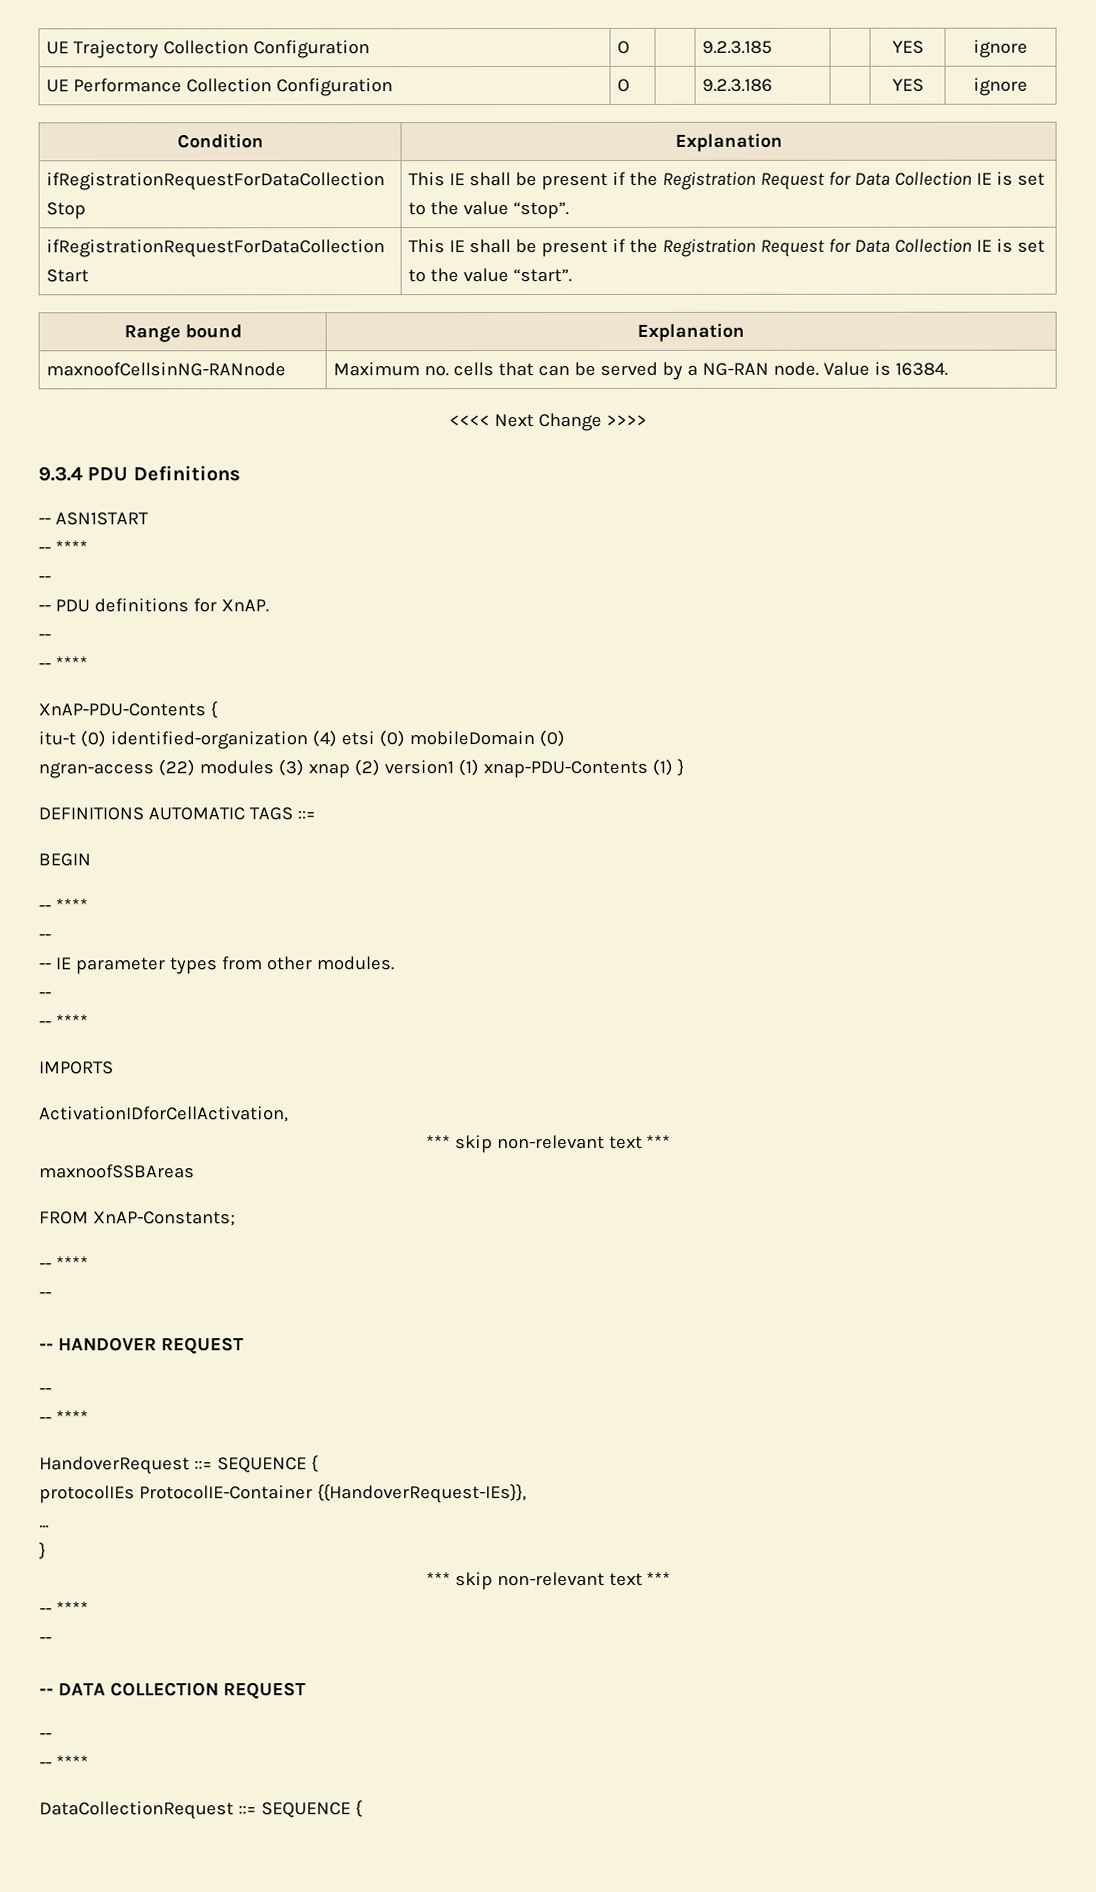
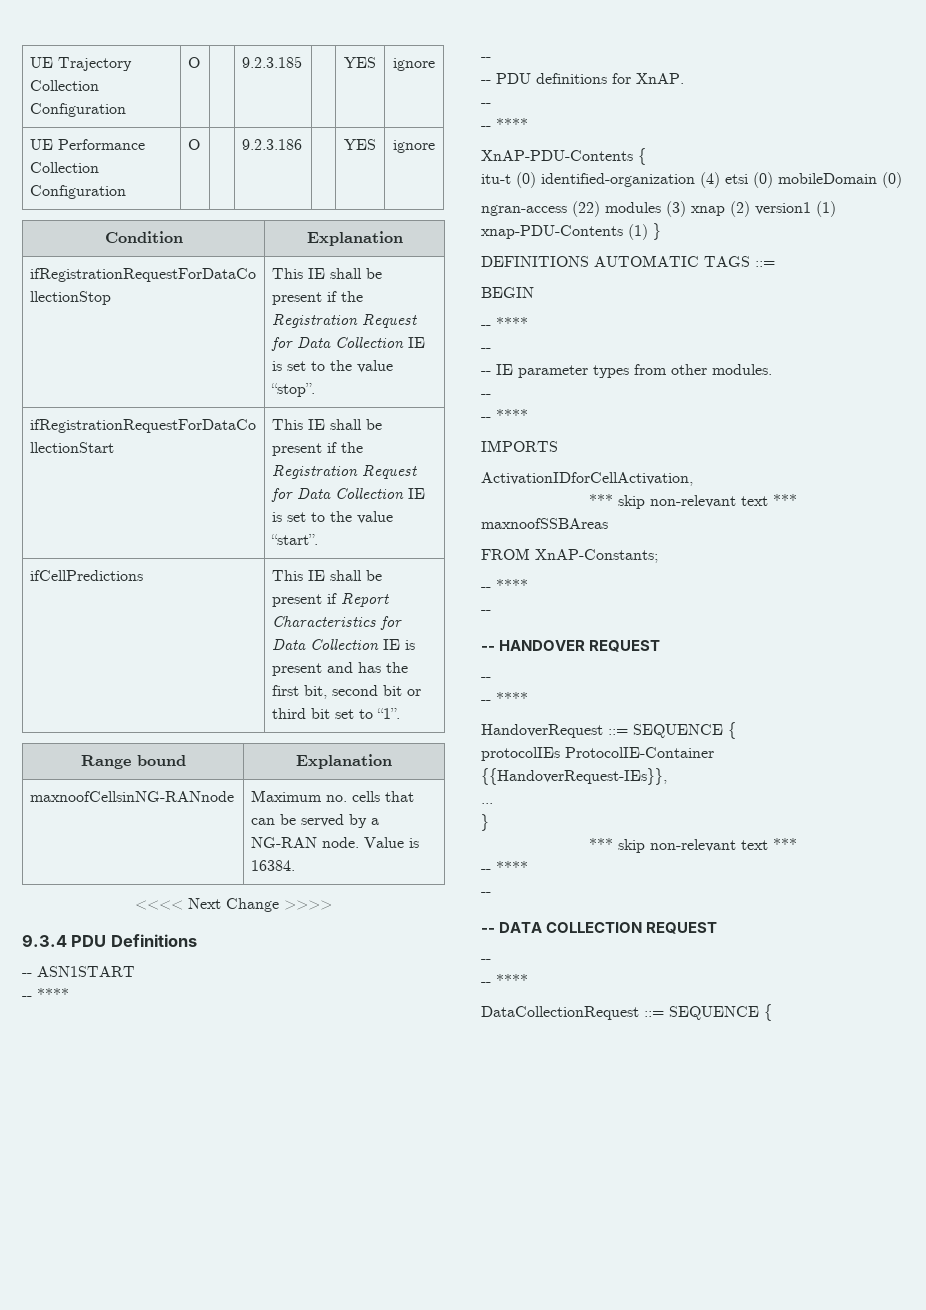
(573, 275) none -> [30,570,144,581] [272,570,383,581] [272,593,390,607] [272,616,403,630] [272,639,416,650] [272,662,409,676] [272,685,422,699] [272,708,401,719] // ifCellPredictions | This IE shall be present if Report Characteristics for Data Collection IE is present and has the first bit, second bit or third bit set to “1”.

